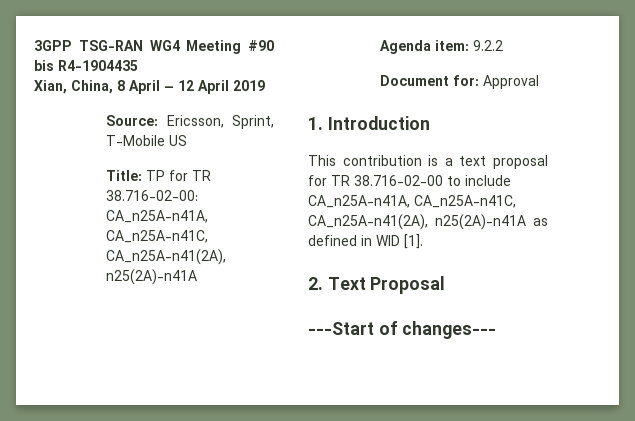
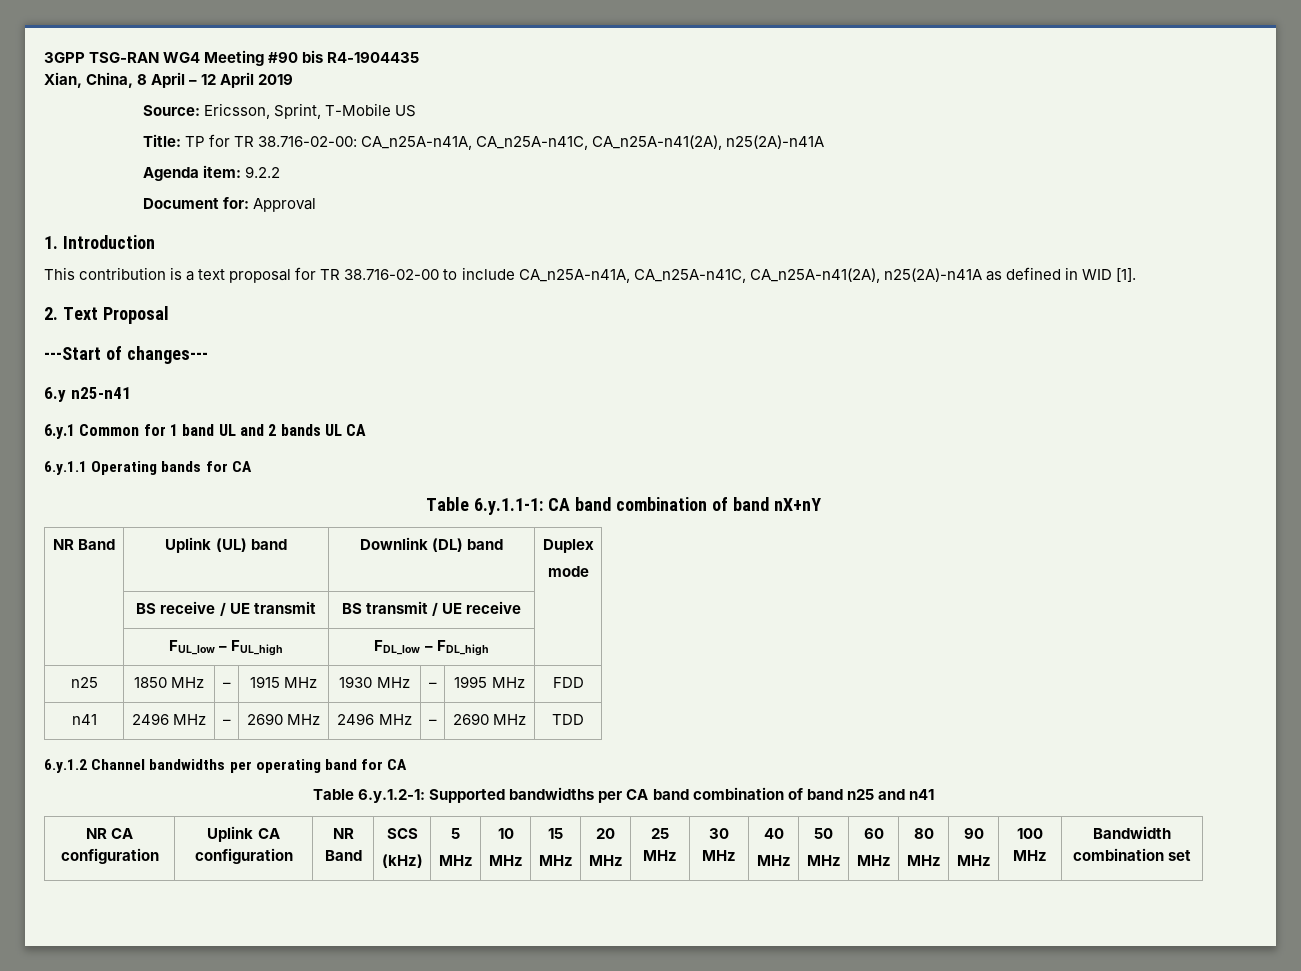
(497, 330) none -> [44,387,131,402] [44,424,367,439] [44,461,252,475] [426,497,821,515] [52,539,116,550] [165,537,287,553] [359,537,504,552] [542,539,594,553] [547,566,589,577] [136,601,316,616] [341,601,522,616] [168,640,284,656] [374,640,489,656] [70,677,98,688] [133,677,205,688] [222,682,231,688] [249,676,318,688] [339,676,410,688] [428,682,437,688] [454,676,525,688] [552,677,584,688] [71,714,97,725] [131,713,207,725] [222,719,231,725] [246,713,321,725] [337,713,412,725] [428,719,437,725] [452,713,527,725] [552,714,584,725] [44,759,408,773] [313,787,934,803] [85,828,134,839] [60,848,159,864] [207,826,280,842] [194,848,293,864] [332,828,354,839] [324,850,362,861] [386,828,418,839] [381,854,423,868] [451,828,460,839] [438,855,473,866] [497,828,514,839] [488,855,523,866] [548,828,563,839] [538,855,573,866] [596,828,615,839] [588,855,623,866] [651,828,669,839] [643,850,677,861] [709,828,729,839] [702,850,736,861] [763,828,784,839] [756,855,791,866] [814,828,833,839] [806,855,841,866] [863,828,884,839] [856,855,891,866] [913,828,934,839] [906,855,941,866] [963,828,984,839] [956,855,991,866] [1017,828,1043,839] [1013,850,1047,861] [1093,826,1171,839] [1072,848,1192,861] // 6.y n25-n41 // 6.y.1 Common for 1 band UL and 2 bands UL CA // 6.y.1.1 Operating bands for CA // Table 6.y.1.1-1: CA band combination of band nX+nY // NR Band | Uplink (UL) band | Downlink (DL) band | Duplex // mode // | BS receive / UE transmit | BS transmit / UE receive | // | FUL_low – FUL_high | FDL_low – FDL_high | // n25 | 1850 MHz | – | 1915 MHz | 1930 MHz | – | 1995 MHz | FDD // n41 | 2496 MHz | – | 2690 MHz | 2496 MHz | – | 2690 MHz | TDD // 6.y.1.2 Channel bandwidths per operating band for CA // Table 6.y.1.2-1: Supported bandwidths per CA band combination of band n25 and n41 // NR CA configuration | Uplink CA configuration | NR Band | SCS // (kHz) | 5 // MHz | 10 // MHz | 15 // MHz | 20 // MHz | 25 MHz | 30 MHz | 40 // MHz | 50 // MHz | 60 // MHz | 80 // MHz | 90 // MHz | 100 MHz | Bandwidth combination set

